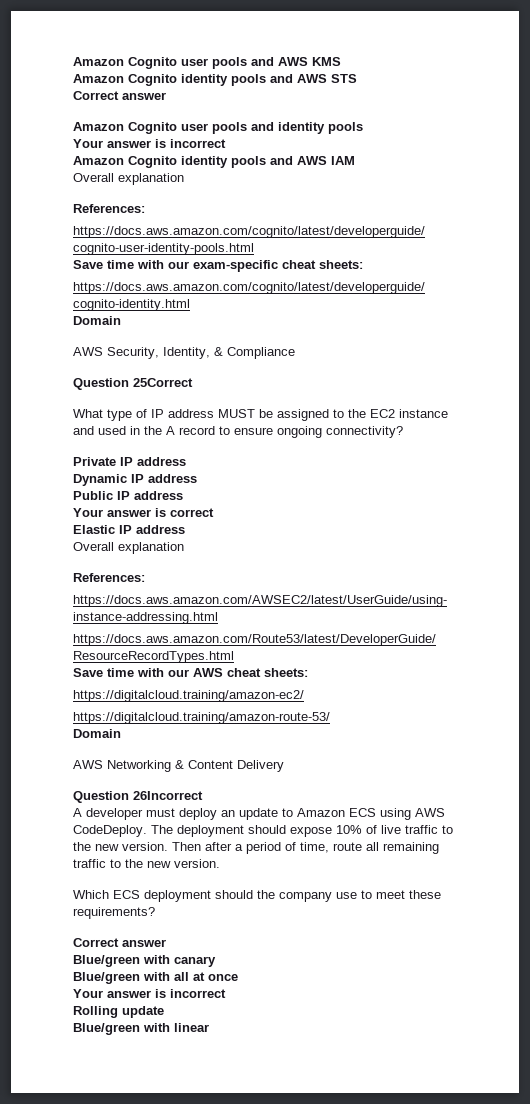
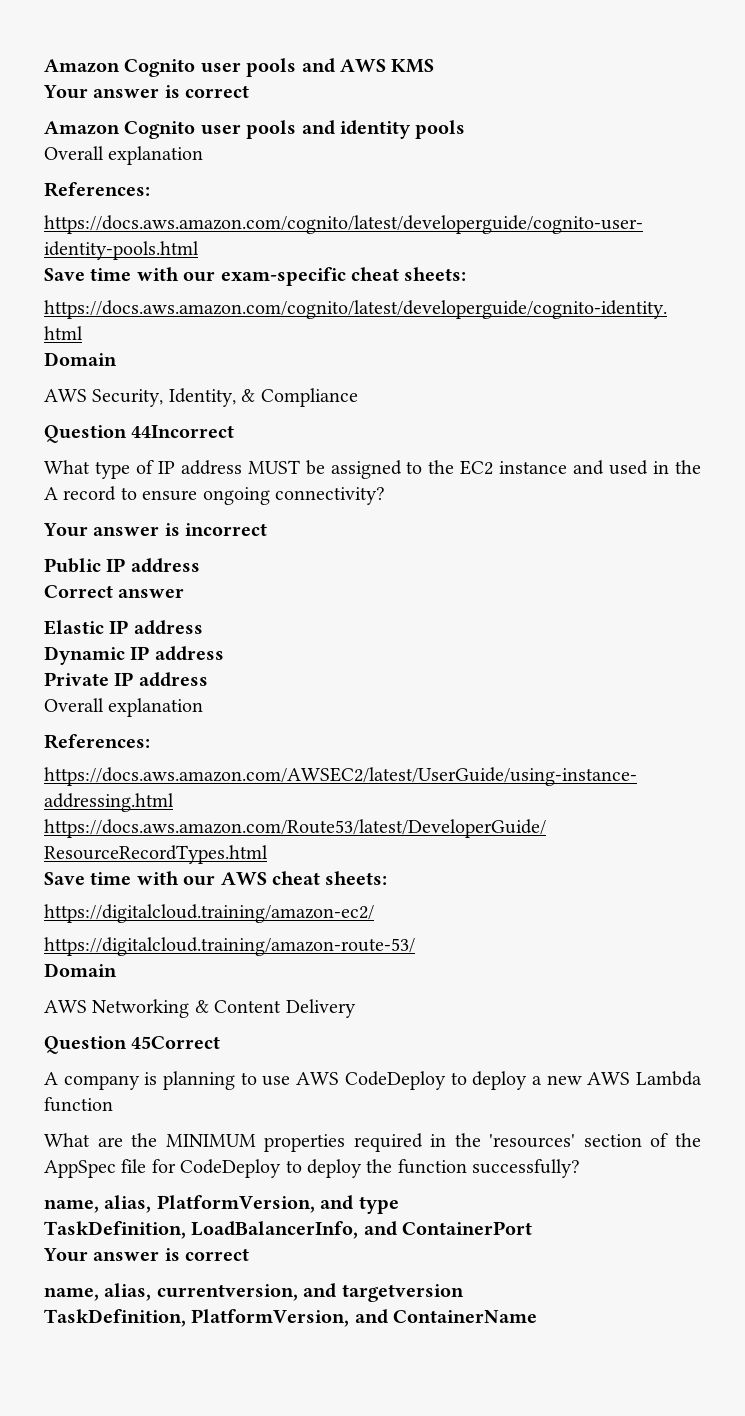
[73,74,357,86] [73,91,166,100] Amazon Cognito identity pools and AWS STS // Correct answer -> [43,85,250,99] Your answer is correct
[73,139,226,148] [73,156,355,168] // Your answer is incorrect // Amazon Cognito identity pools and AWS IAM -> (466, 129) none
[133,378,193,387] 25Correct -> [131,425,235,438] 44Incorrect
[73,457,116,466] Private -> [43,523,268,537] [44,558,200,573] [44,585,185,598] [44,620,104,635] Your answer is incorrect // Public IP address // Correct answer // Elastic
[73,491,183,500] [73,508,214,517] [73,525,115,534] Public IP address // Your answer is correct // Elastic -> [44,672,109,686] Private
[133,791,203,800] [73,808,445,820] [73,825,453,837] [73,842,439,854] [73,859,220,868] [73,890,441,902] [73,907,155,919] [73,938,166,947] [73,955,216,967] [73,972,238,984] [73,989,226,998] [73,1006,164,1018] [73,1023,209,1035] 26Incorrect // A developer must deploy an update to Amazon ECS using AWS CodeDeploy. The deployment should expose 10% of live traffic to the new version. Then after a period of time, route all remaining traffic to the new version. // Which ECS deployment should the company use to meet these requirements? // Correct answer // Blue/green with canary // Blue/green with all at once // Your answer is incorrect // Rolling update // Blue/green with linear -> [131,1036,221,1049] [44,1071,702,1090] [44,1097,113,1112] [44,1133,701,1152] [44,1159,581,1178] [44,1195,399,1214] [44,1221,533,1239] [43,1248,250,1262] [44,1283,464,1302] [44,1309,538,1327] 45Correct // A company is planning to use AWS CodeDeploy to deploy a new AWS Lambda function // What are the MINIMUM properties required in the 'resources' section of the AppSpec file for CodeDeploy to deploy the function successfully? // name, alias, PlatformVersion, and type // TaskDefinition, LoadBalancerInfo, and ContainerPort // Your answer is correct // name, alias, currentversion, and targetversion // TaskDefinition, PlatformVersion, and ContainerName

